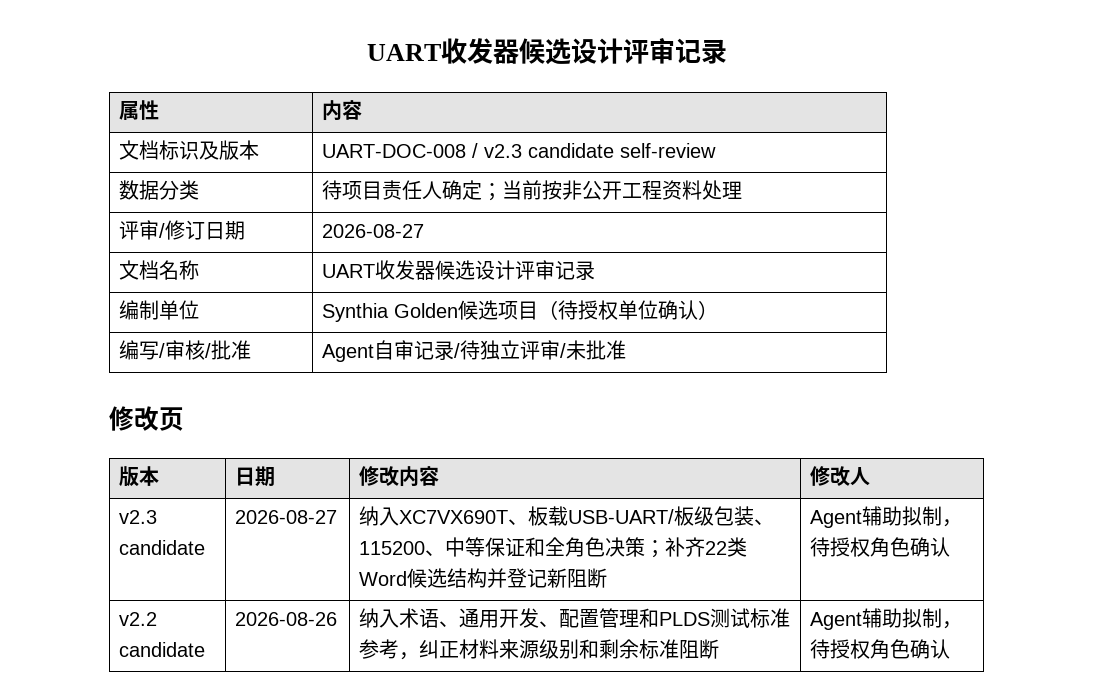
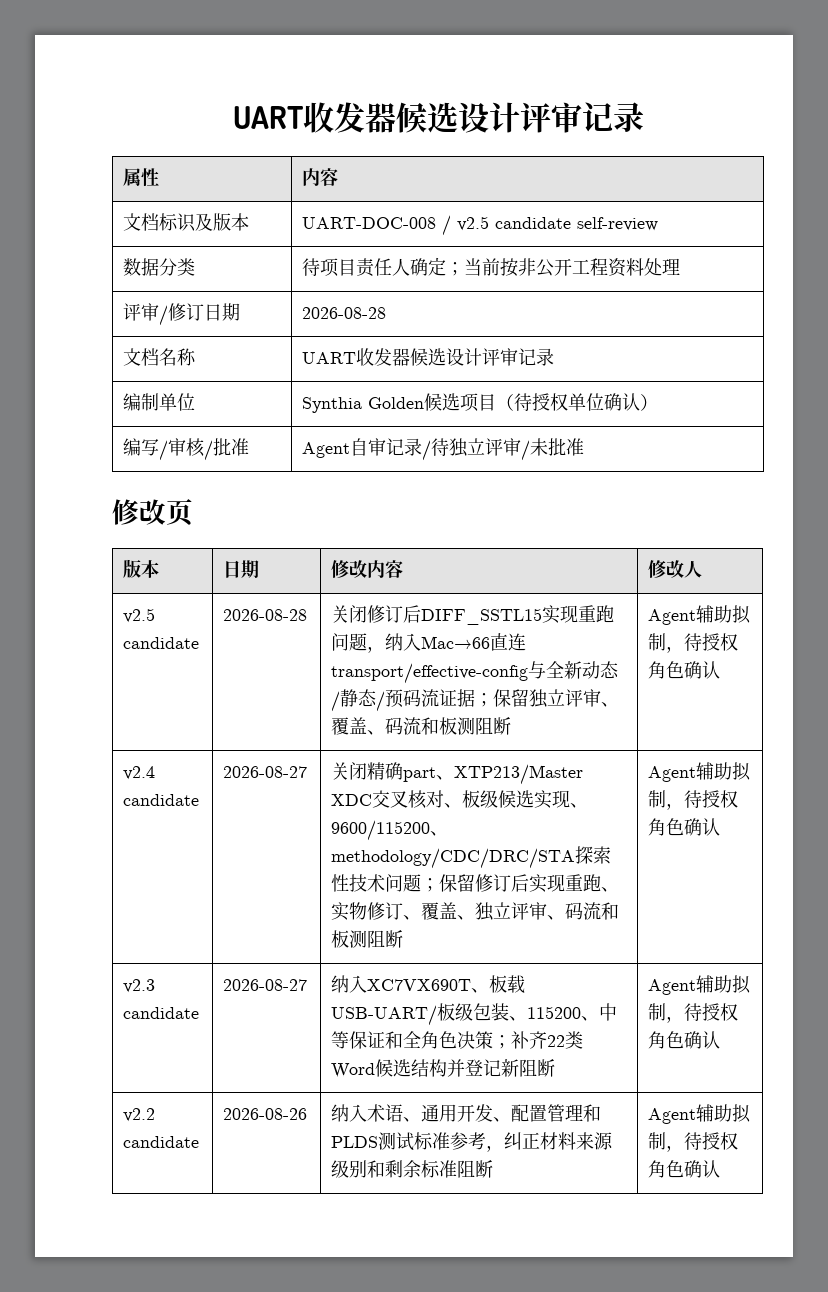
[484,144,523,158] v2.3 -> [457,216,490,231] v2.5
[322,224,425,238] 2026-08-27 -> [302,307,387,319] 2026-08-28
(871, 476) none -> [123,608,156,623] [123,637,200,649] [223,609,308,621] [331,605,615,625] [331,633,527,653] [331,661,620,684] [331,689,620,712] [331,717,512,735] [648,605,752,625] [648,633,739,653] [648,661,721,679] [123,766,156,780] [123,794,200,806] [223,766,308,778] [331,762,584,785] [331,790,589,809] [331,820,449,841] [331,846,612,869] [331,874,620,893] [331,902,620,921] [331,930,404,948] [648,762,752,782] [648,790,739,810] [648,818,721,836] // v2.5 candidate | 2026-08-28 | 关闭修订后DIFF_SSTL15实现重跑问题，纳入Mac→66直连transport/effective-config与全新动态/静态/预码流证据；保留独立评审、覆盖、码流和板测阻断 | Agent辅助拟制，待授权角色确认 // v2.4 candidate | 2026-08-27 | 关闭精确part、XTP213/Master XDC交叉核对、板级候选实现、9600/115200、methodology/CDC/DRC/STA探索性技术问题；保留修订后实现重跑、实物修订、覆盖、独立评审、码流和板测阻断 | Agent辅助拟制，待授权角色确认

